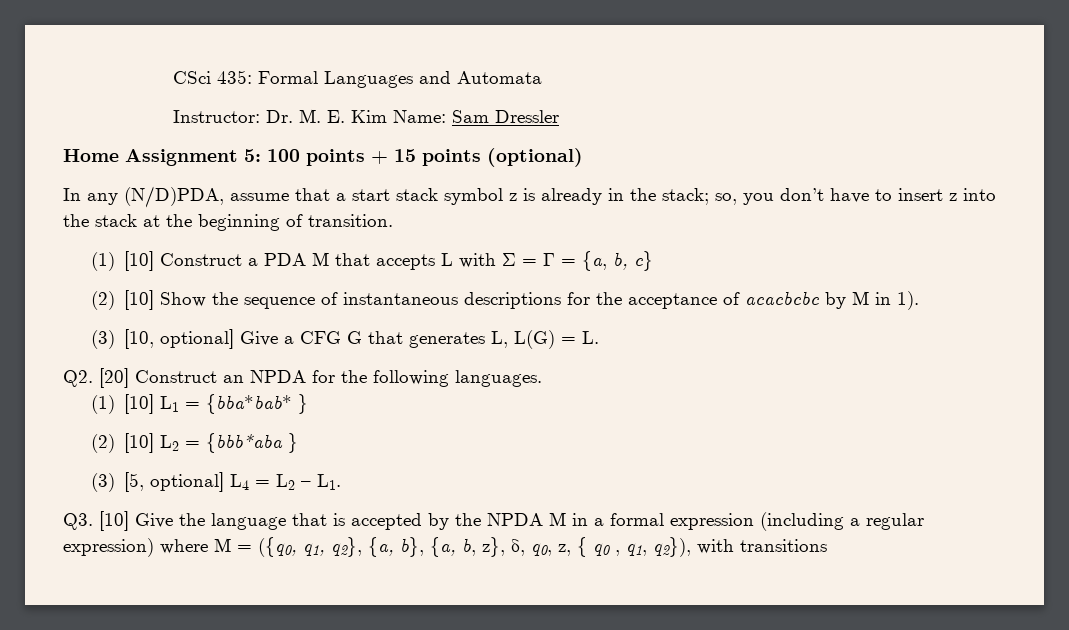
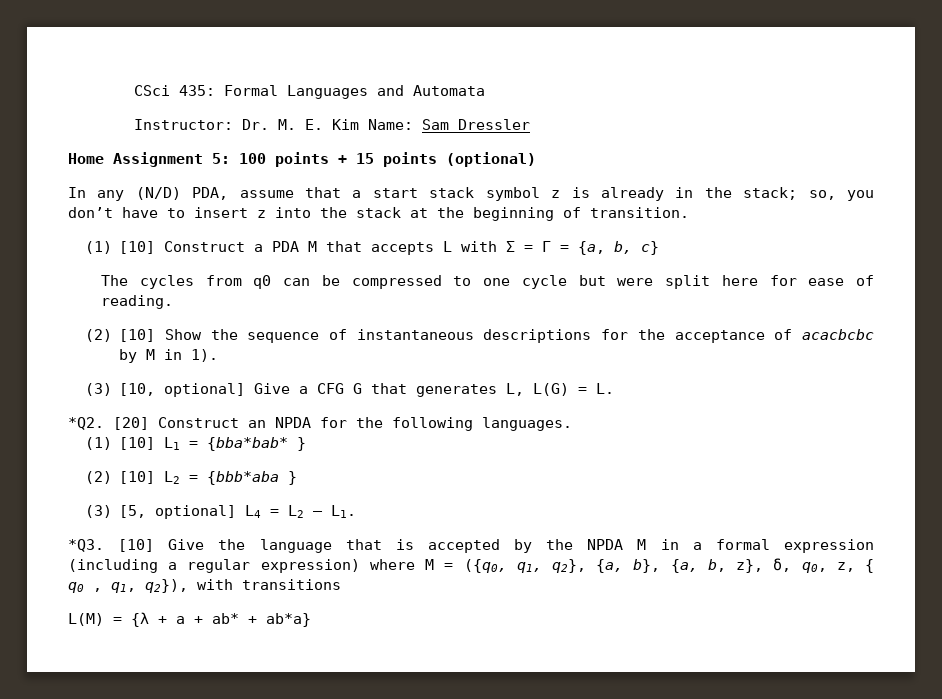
[124,186,224,208] (N/D)PDA, -> [135,187,229,200] (N/D) PDA,
(654, 261) none -> [101,275,874,289] [101,295,174,309] // The cycles from q0 can be compressed to one cycle but were split here for ease of reading.
[63,370,93,387] Q2. -> [68,417,104,430] *Q2.
[63,513,93,530] Q3. -> [68,539,104,552] *Q3.
(827, 545) none -> [68,612,311,627] // L(M) = {λ + a + ab* + ab*a}

